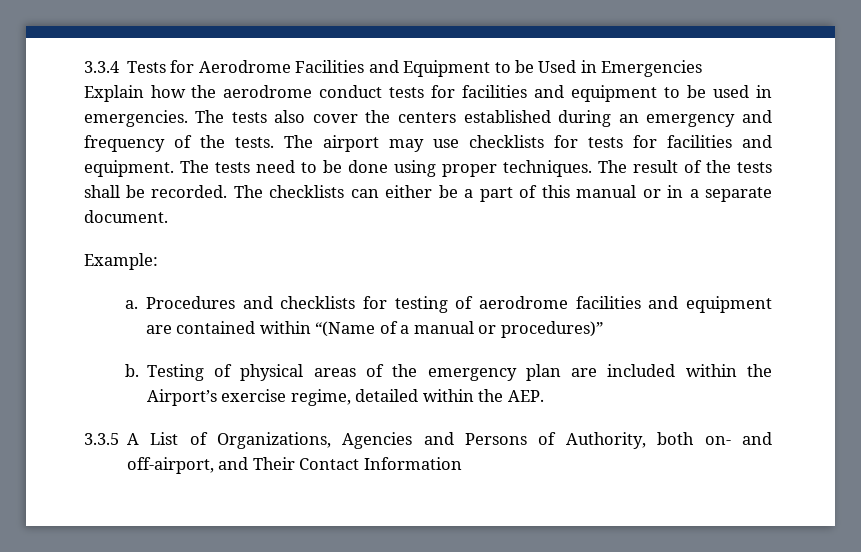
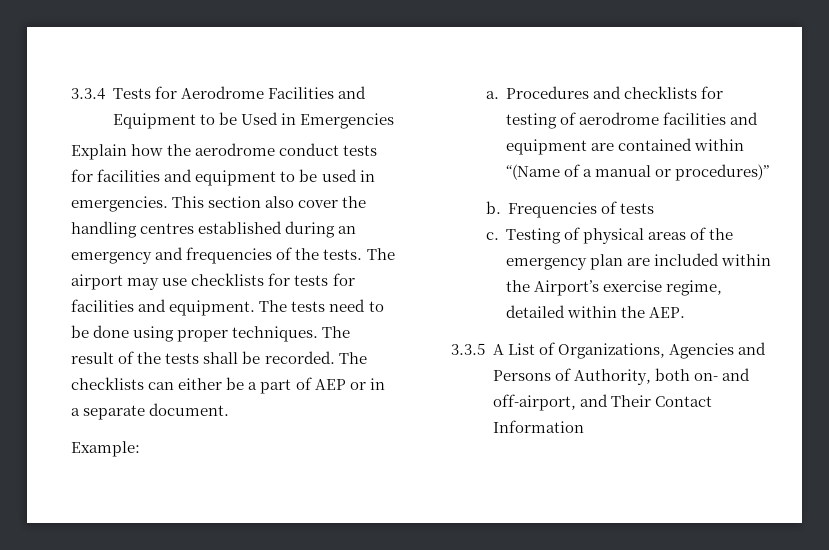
[195,110,267,123] The tests -> [172,196,262,208] This section
[398,112,457,123] centers -> [71,221,195,238] handling centres
[83,135,165,152] frequency -> [186,247,273,264] frequencies
[541,185,637,198] this manual -> [314,379,346,390] AEP
(139, 370) none -> [508,201,655,218] [485,232,499,240] Frequencies of tests // c.

